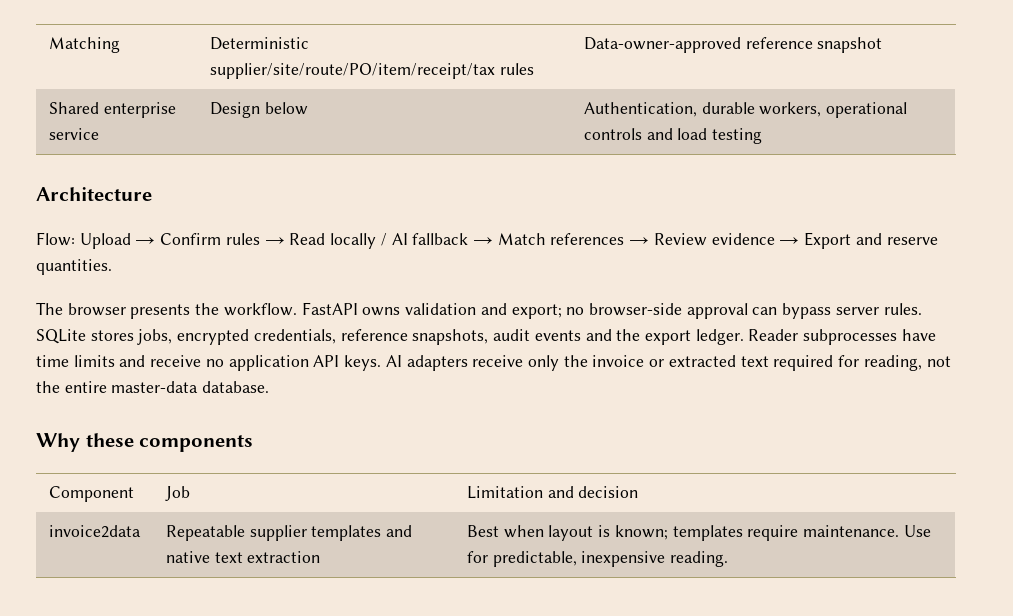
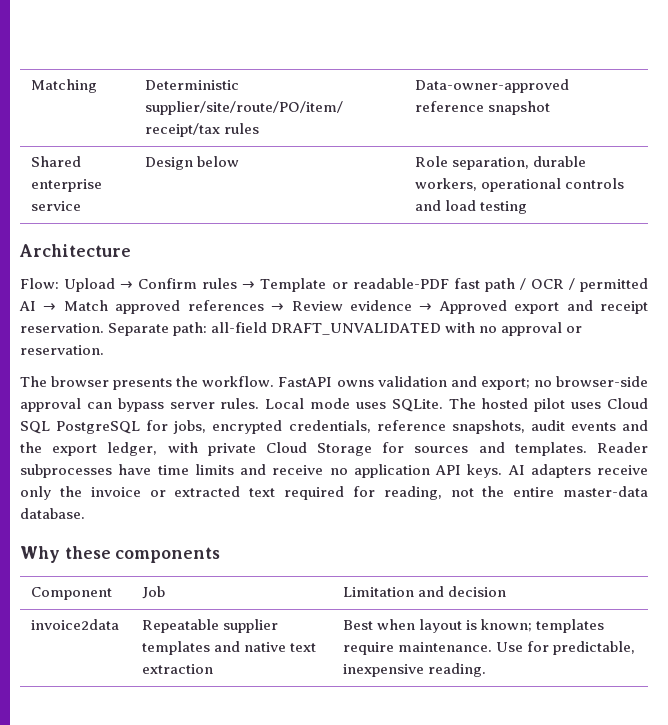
[583,102,697,117] Authentication, -> [415,156,530,170] Role separation,
[289,233,469,249] Read locally / AI fallback -> [260,278,649,292] [19,301,36,311] Template or readable-PDF fast path / OCR / permitted AI
(546, 239) none -> [115,300,181,314] approved
[804,232,938,249] [36,259,112,275] Export and reserve quantities. -> [438,300,648,314] [20,322,583,336] [20,345,104,355] Approved export and receipt reservation. Separate path: all-field DRAFT_UNVALIDATED with no approval or reservation.
[36,329,134,344] SQLite stores -> [265,398,648,412] [20,420,169,434] Local mode uses SQLite. The hosted pilot uses Cloud SQL PostgreSQL for
[695,329,744,345] ledger. -> [107,442,587,456] ledger, with private Cloud Storage for sources and templates.

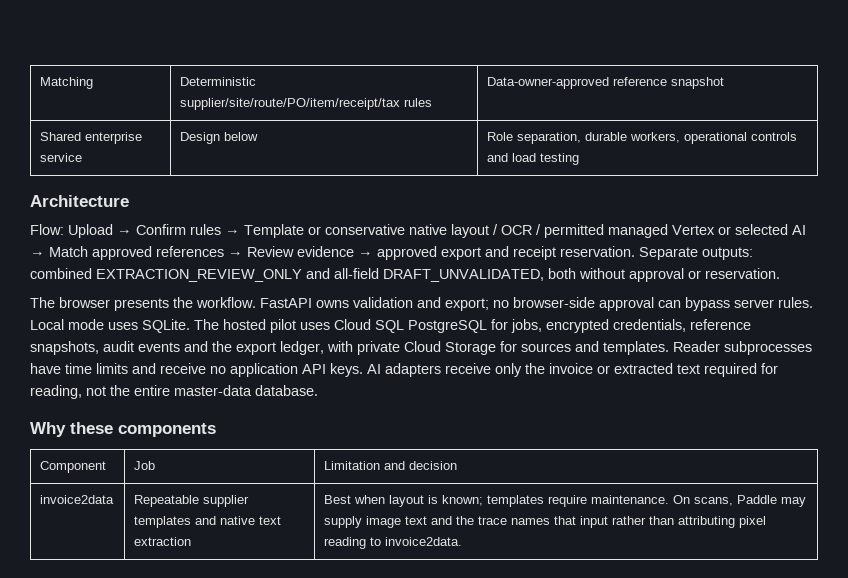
[352,278,515,292] readable-PDF fast path -> [325,224,489,238] conservative native layout
(649, 285) none -> [608,224,788,238] managed Vertex or selected
[438,300,507,314] Approved -> [377,246,437,260] approved
[173,322,498,336] path: all-field DRAFT_UNVALIDATED with no -> [702,247,753,260] [30,268,625,282] outputs: combined EXTRACTION_REVIEW_ONLY and all-field DRAFT_UNVALIDATED, both without
[496,641,636,655] [343,663,487,677] Use for predictable, inexpensive reading. -> [673,495,807,507] [324,516,767,528] [324,537,463,549] On scans, Paddle may supply image text and the trace names that input rather than attributing pixel reading to invoice2data.

